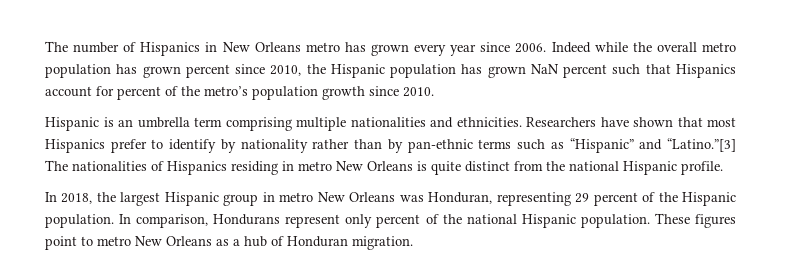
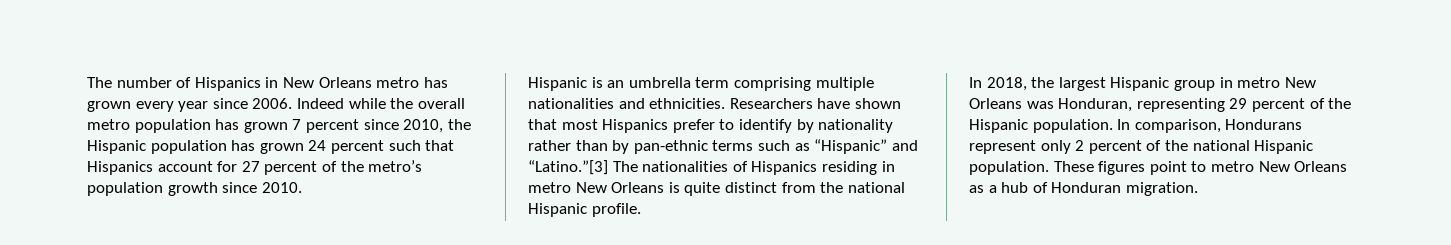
(181, 72) none -> [292,119,302,130] 7
[530,64,559,74] NaN -> [308,140,327,151] 24
(114, 91) none -> [241,161,260,172] 27
(373, 221) none -> [1075,140,1085,151] 2

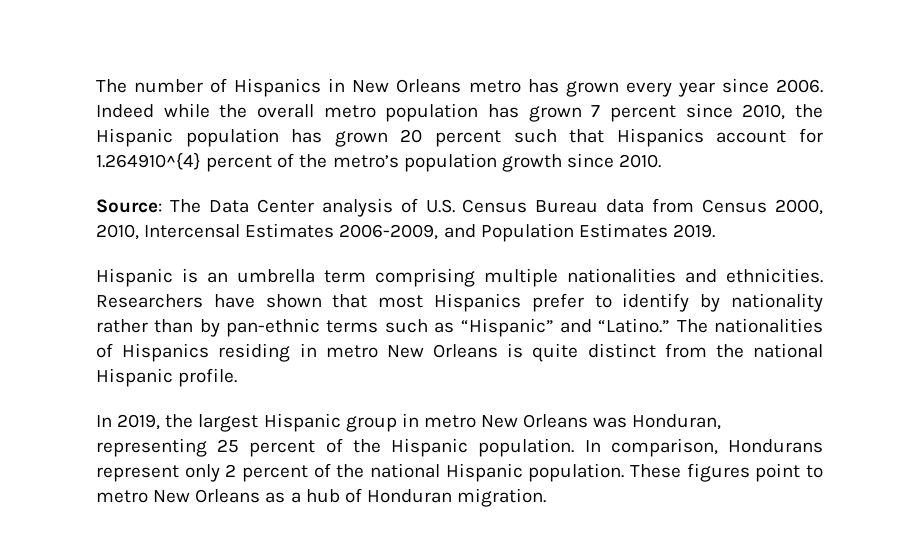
[308,140,327,151] 24 -> [400,129,423,143] 20
[241,161,260,172] 27 -> [96,152,201,170] 1.264910^{4}
(302, 187) none -> [96,198,823,217] [96,223,715,242] // Source: The Data Center analysis of U.S. Census Bureau data from Census 2000, 2010, Intercensal Estimates 2006-2009, and Population Estimates 2019.
[528,160,608,175] “Latino.”[3] -> [598,318,671,333] “Latino.”
[986,77,1027,91] 2018, -> [117,414,161,430] 2019,
[1229,98,1248,109] 29 -> [217,439,240,453] 25

